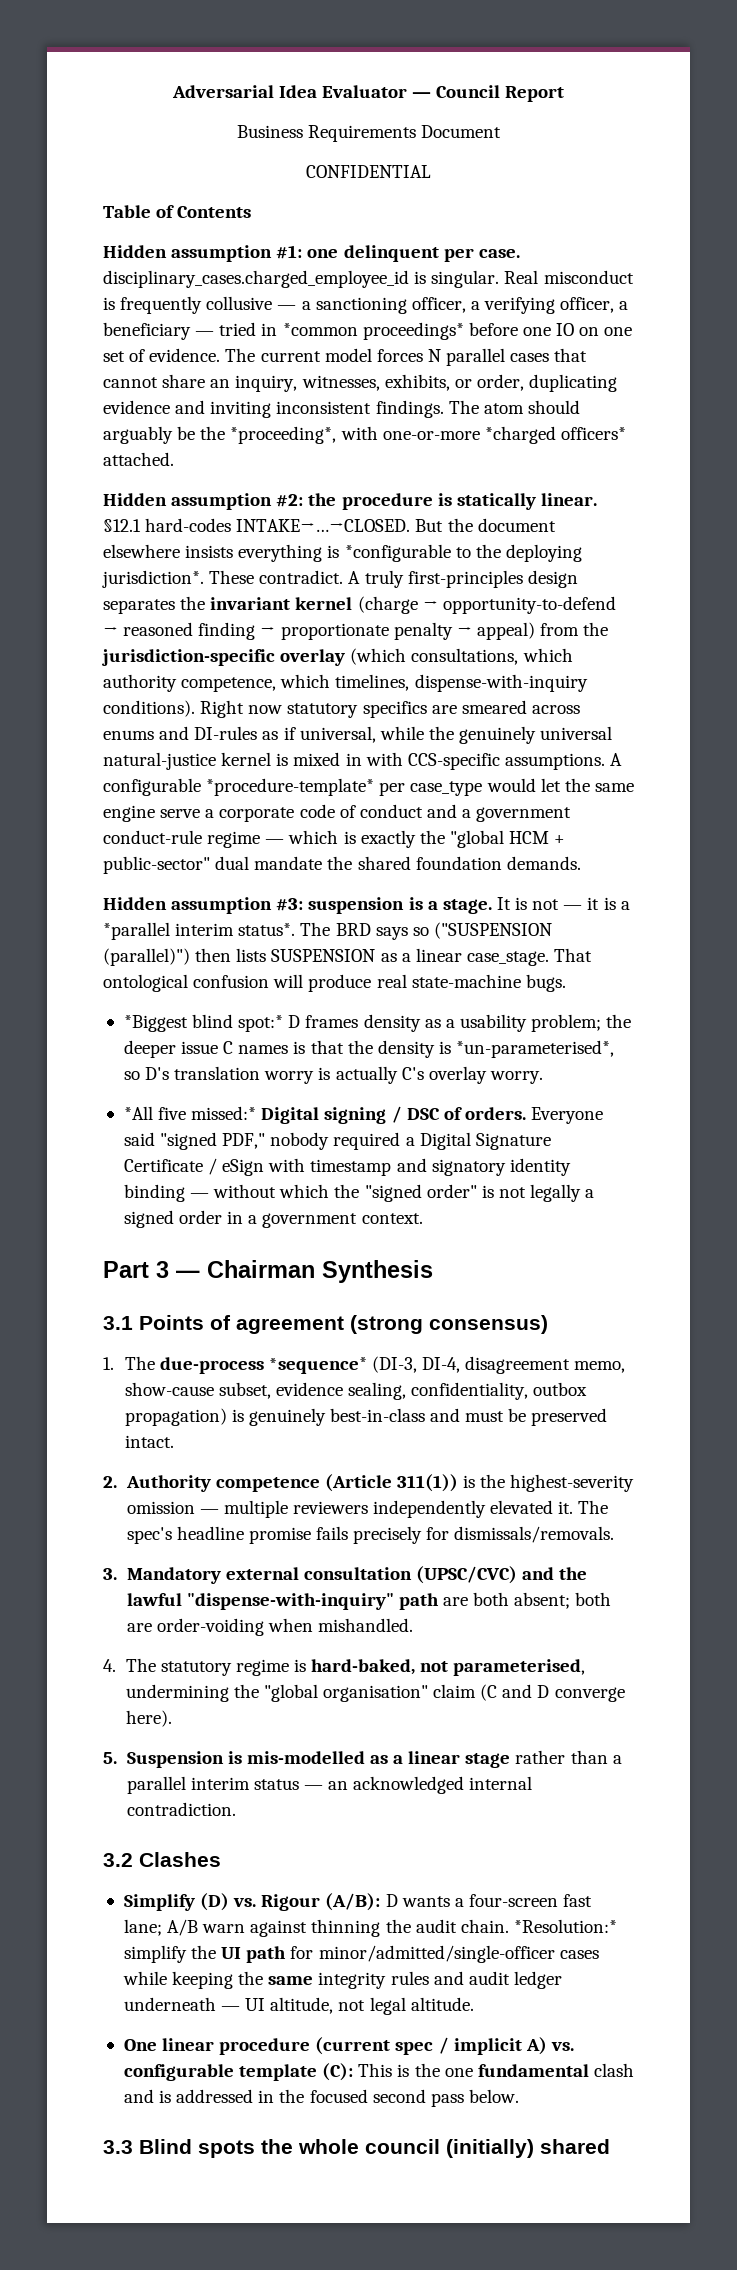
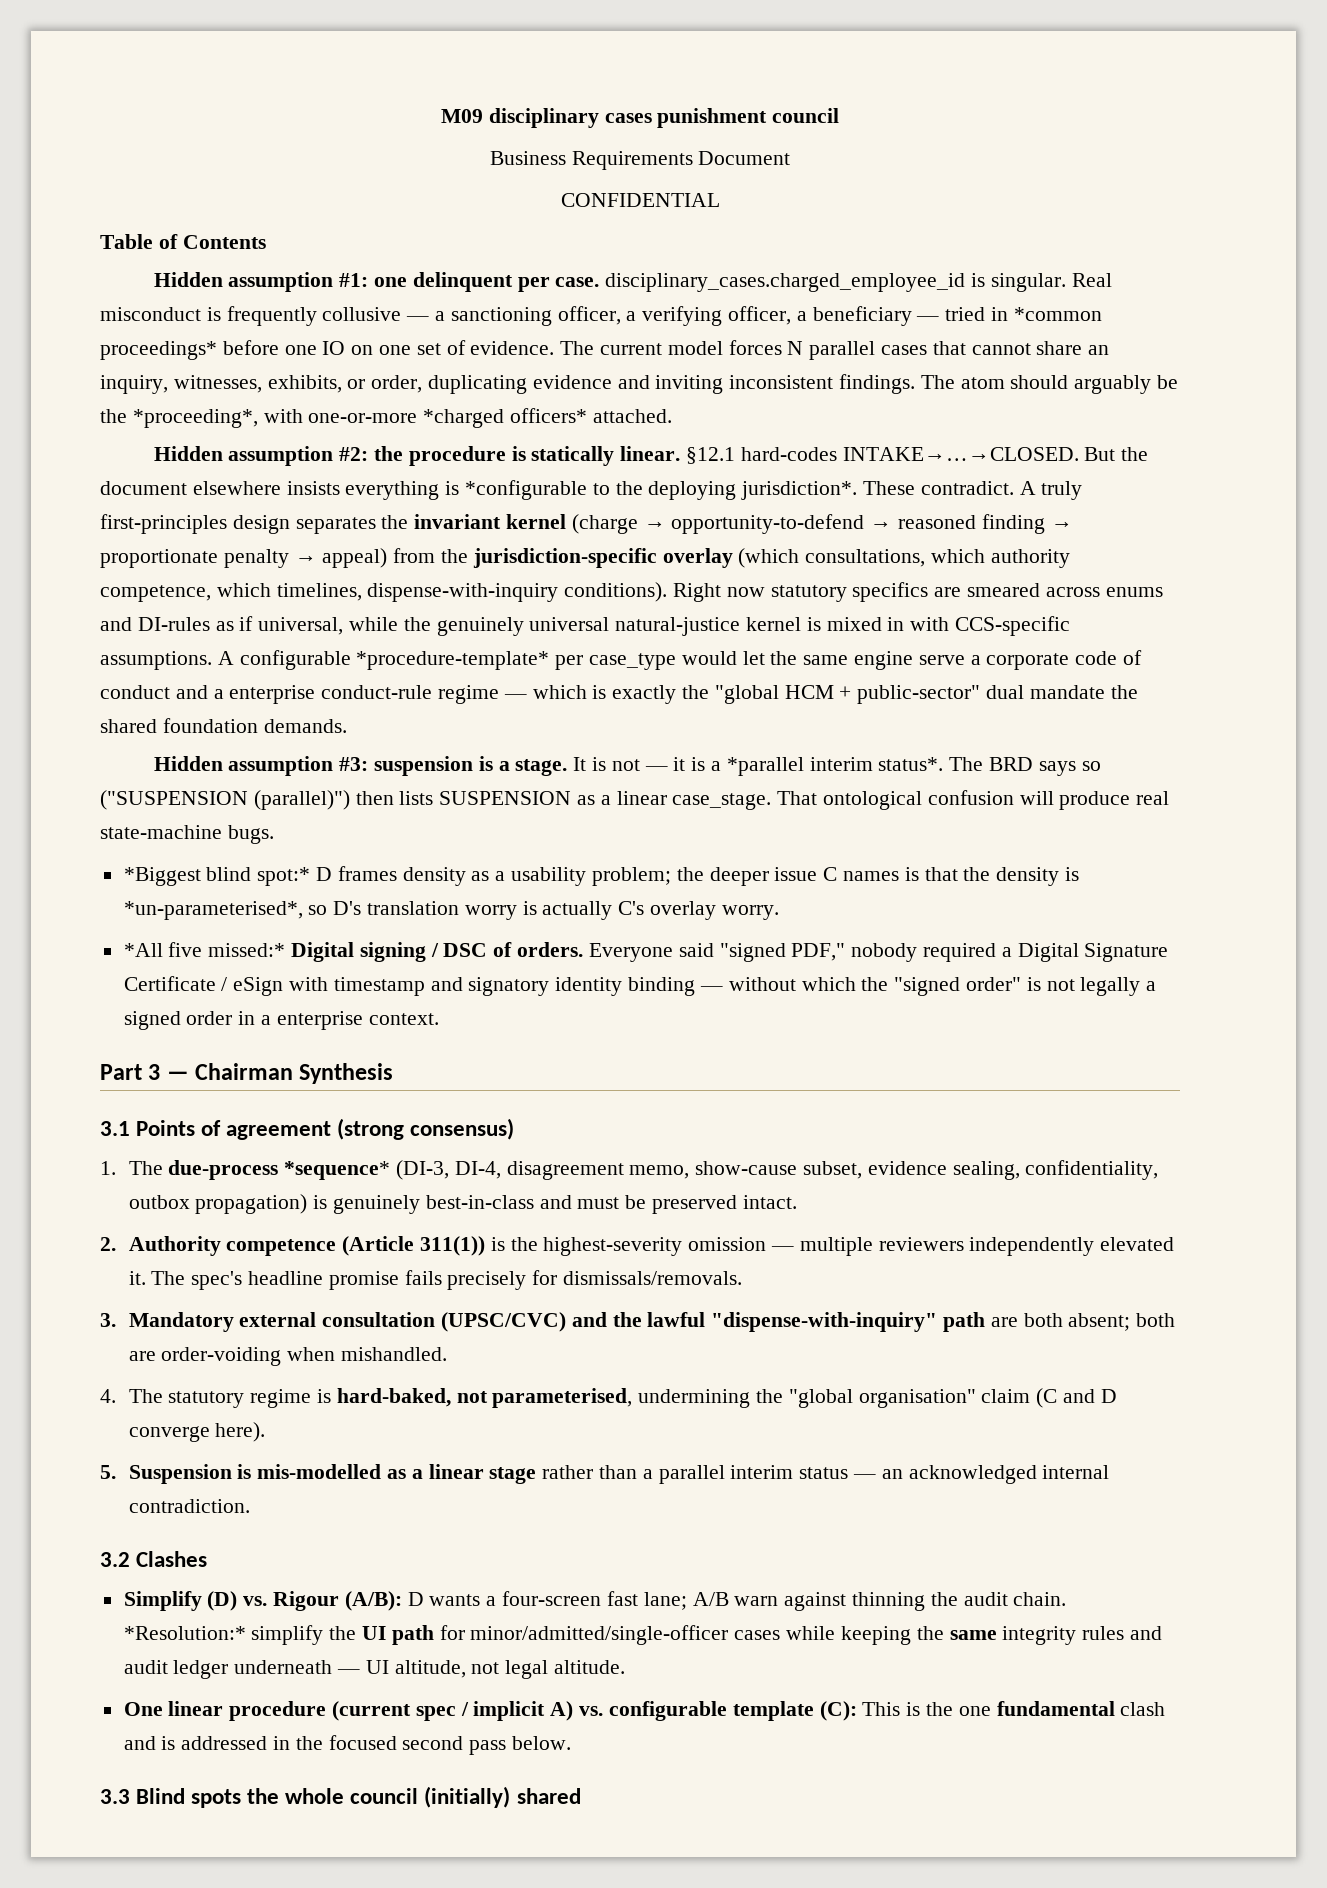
[171,85,565,102] Adversarial Idea Evaluator — Council Report -> [440,108,840,128] M09 disciplinary cases punishment council
[476,807,572,822] government -> [229,685,316,704] enterprise
[262,1213,358,1228] government -> [276,1011,363,1030] enterprise

